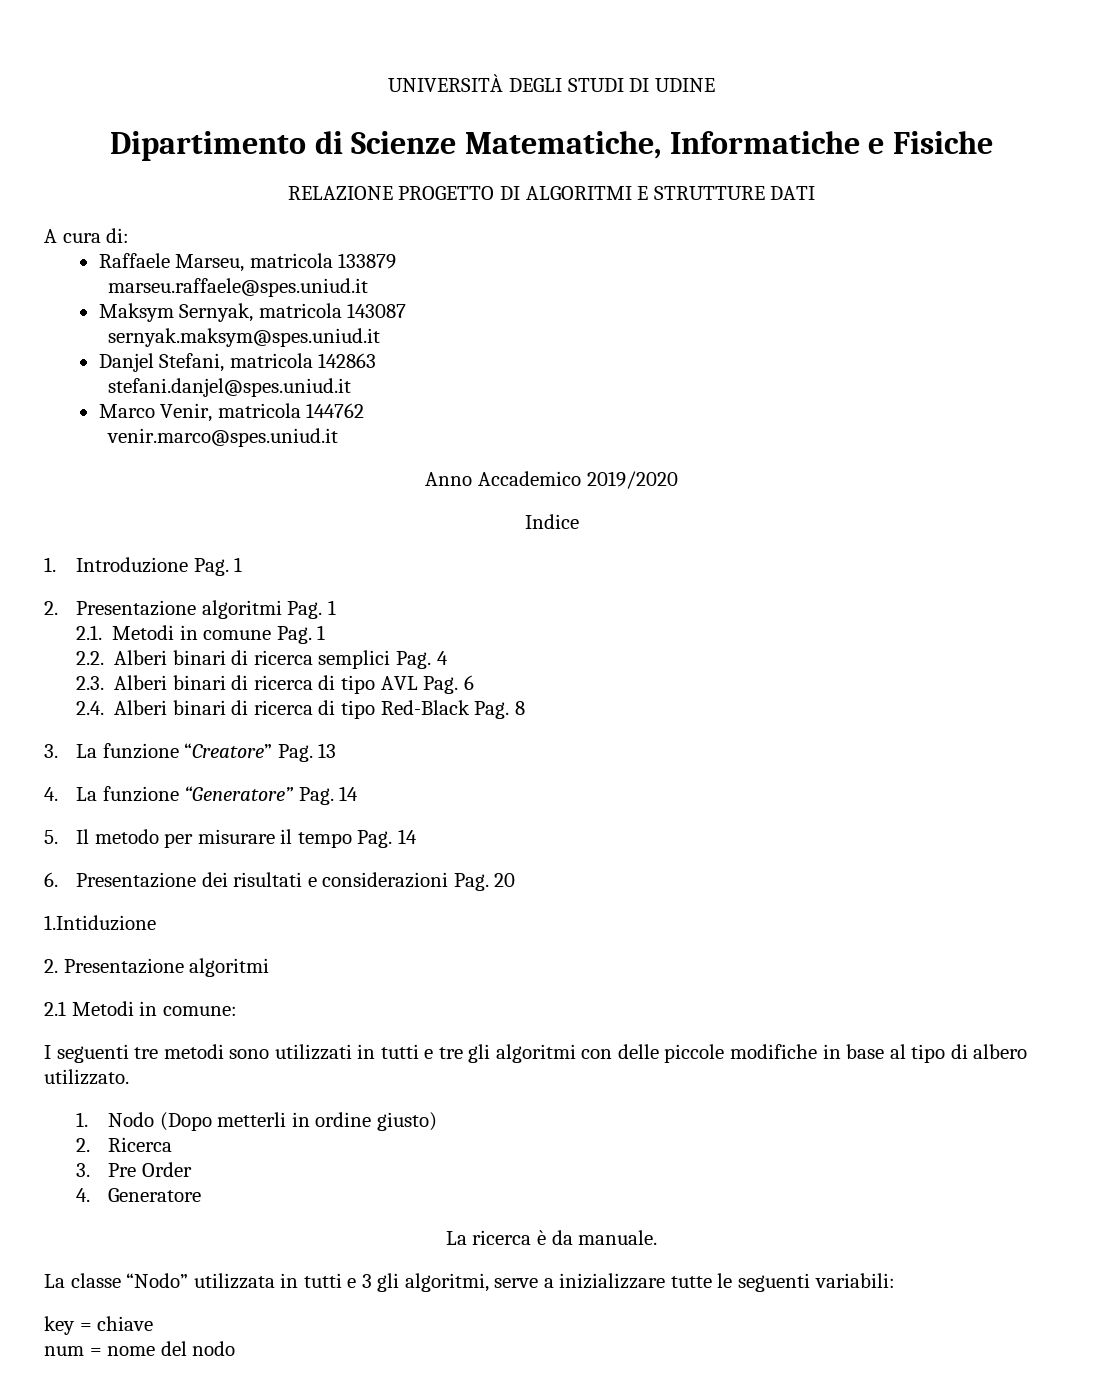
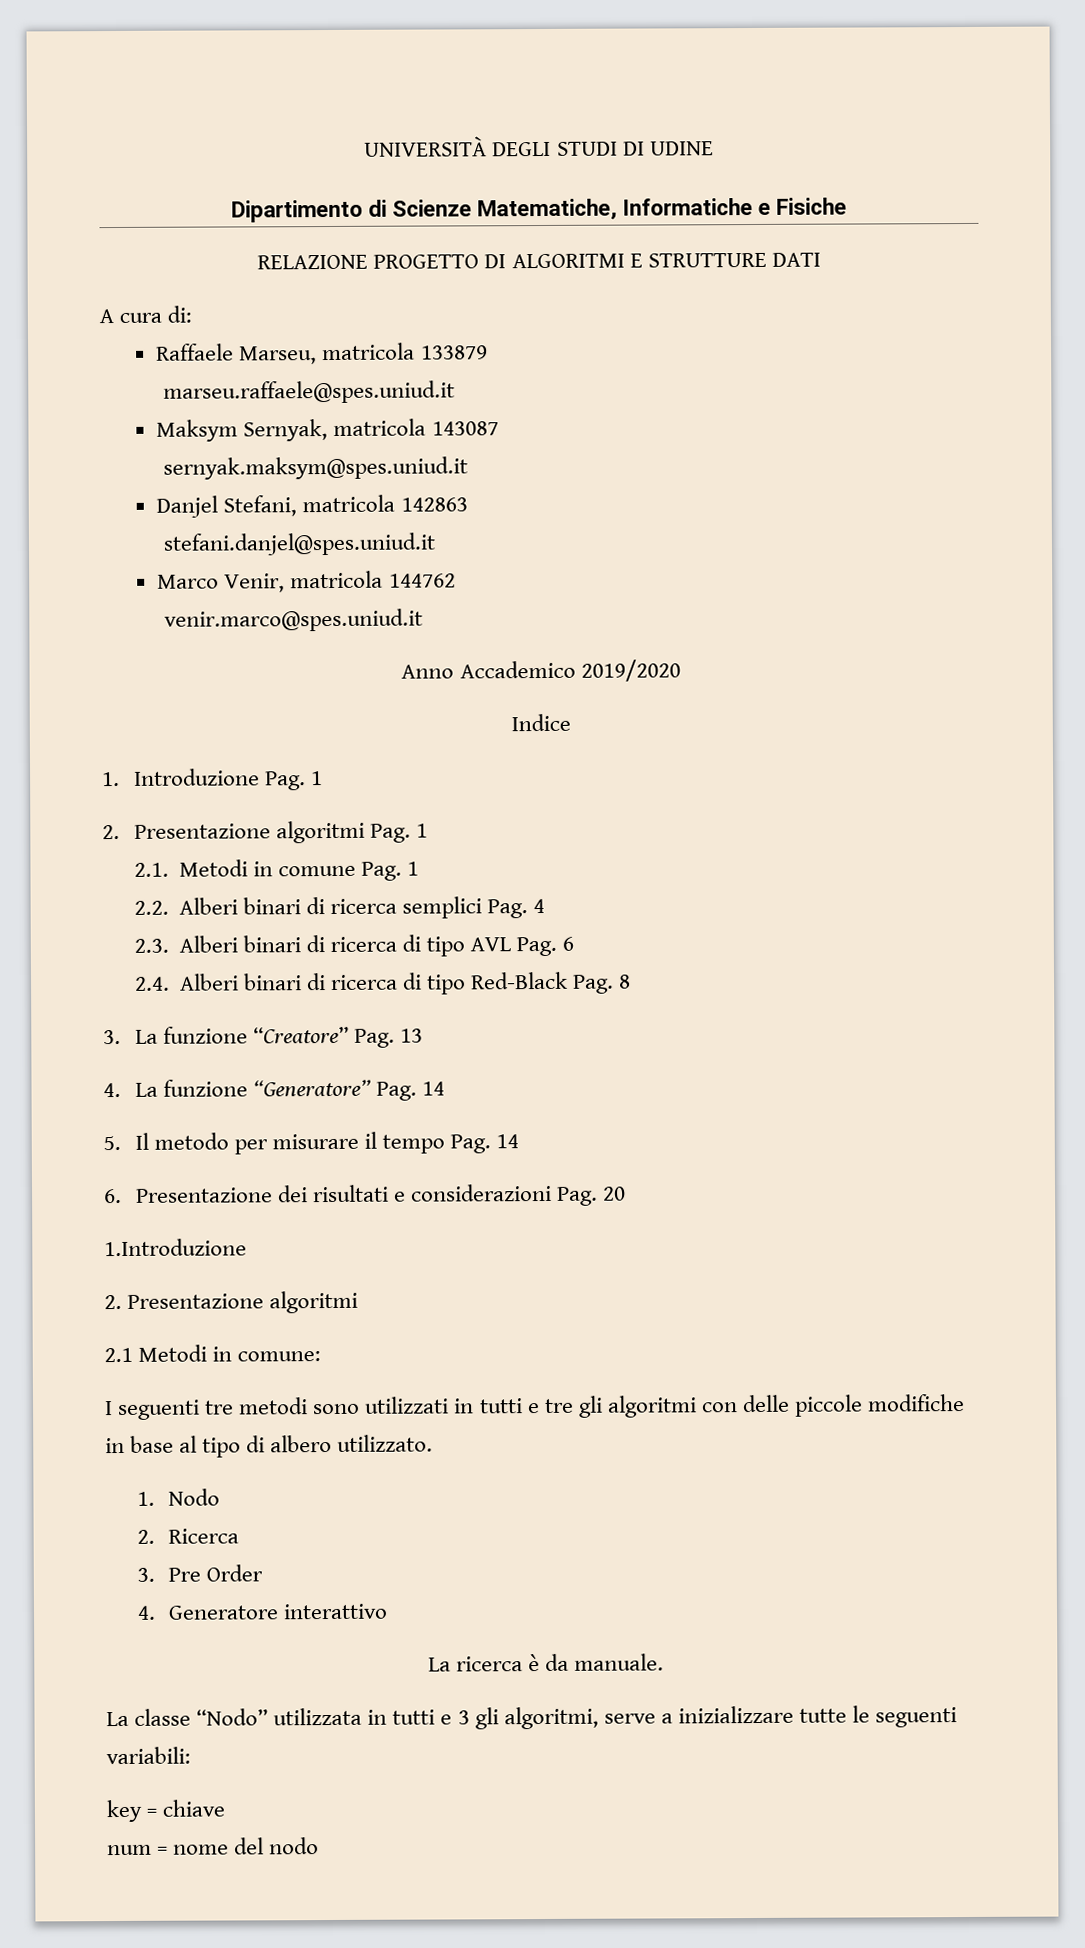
[44,915,156,931] 1.Intiduzione -> [104,1238,247,1257] 1.Introduzione
[159,1112,437,1131] (Dopo metterli in ordine giusto) -> (221, 1497) none
(202, 1195) none -> [283,1603,389,1620] interattivo

